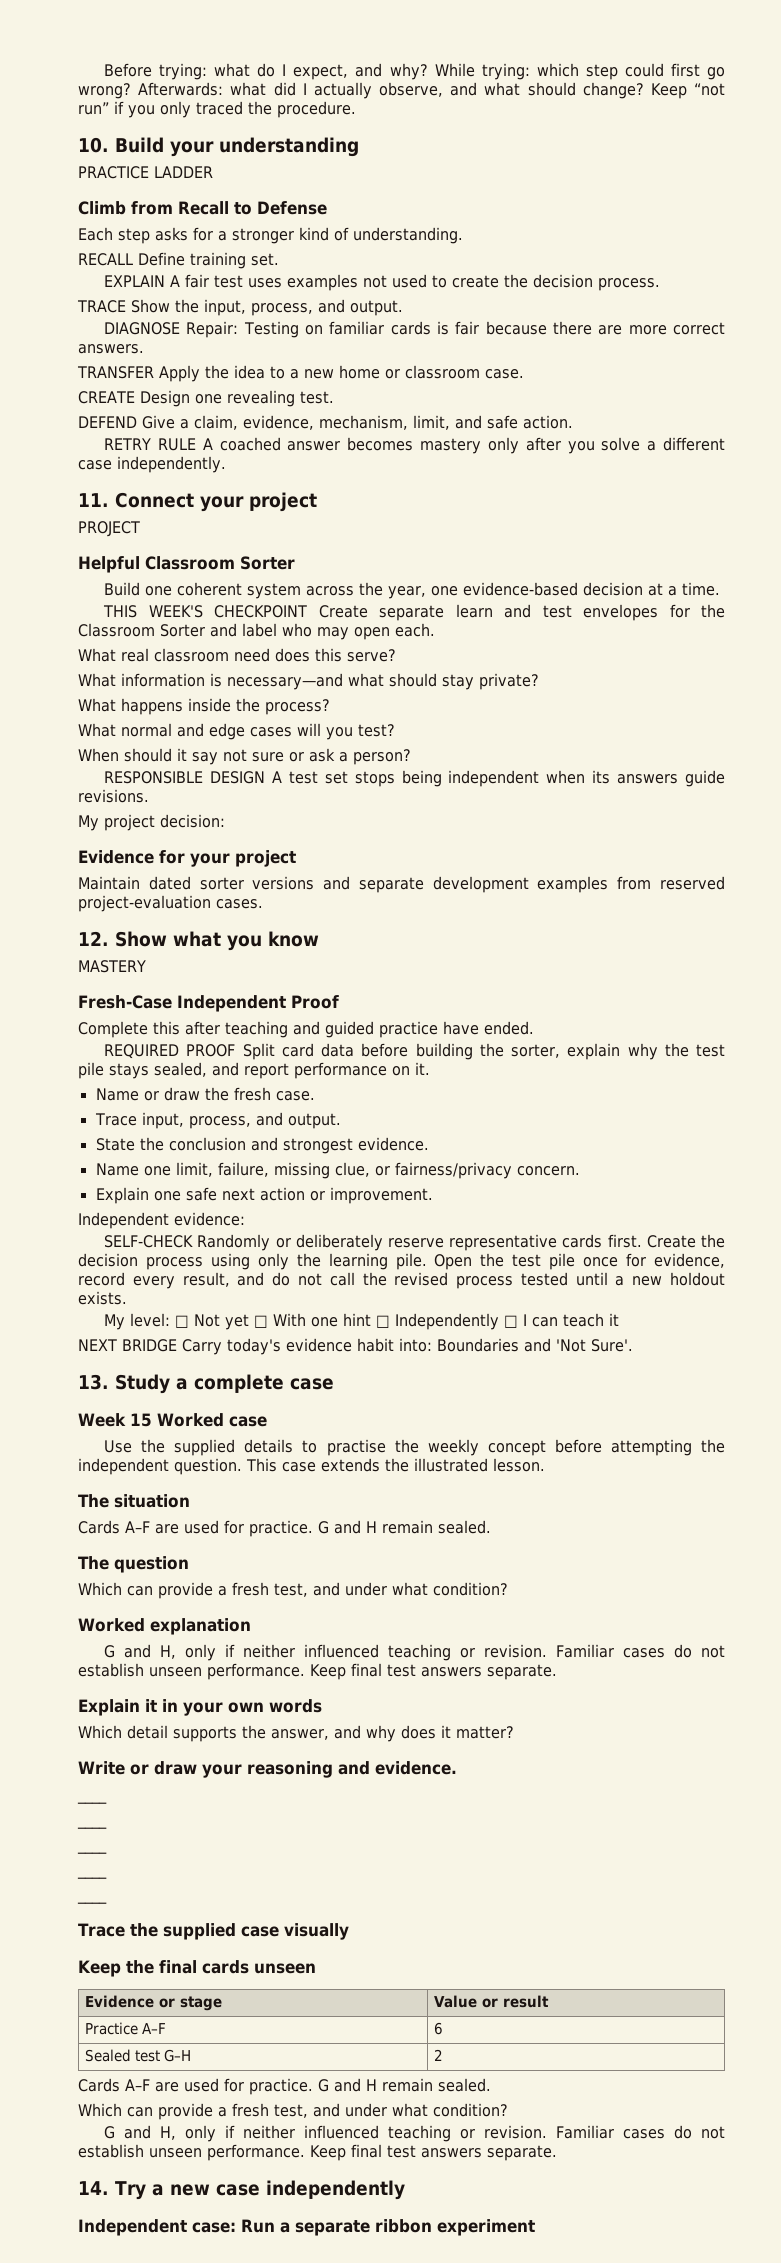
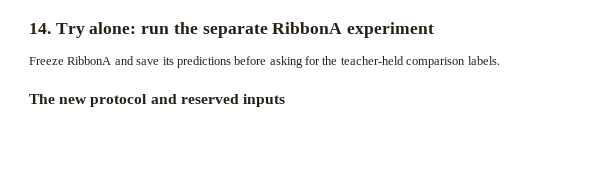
[104,63,726,80] [78,82,726,99] [78,101,356,118] [78,137,359,157] [78,166,213,179] [78,201,327,215] [78,227,463,244] [78,252,279,269] [104,274,661,291] [77,299,403,316] [104,321,726,338] [78,344,144,354] [77,365,524,382] [78,390,334,407] [78,415,573,430] [104,437,726,454] [78,456,226,473] [78,492,317,512] [78,521,140,537] [78,556,295,573] [104,582,721,599] [103,604,725,621] [78,623,435,640] [78,648,396,662] [78,673,539,690] [78,698,330,715] [78,723,395,740] [78,748,411,765] [104,770,725,787] [78,789,149,803] [78,814,225,831] [78,850,296,867] [78,876,725,893] [78,895,263,912] [78,931,319,951] [78,960,146,973] [78,995,339,1012] [78,1021,534,1038] [104,1043,726,1060] [78,1062,430,1079] [95,1087,315,1101] [94,1112,341,1129] [95,1137,429,1154] [95,1162,580,1179] [95,1187,433,1204] [78,1212,245,1229] [104,1234,726,1251] [78,1253,725,1270] [78,1272,726,1289] [78,1291,127,1305] [104,1313,620,1330] [78,1338,633,1355] [78,1374,334,1394] [78,1413,267,1427] [104,1439,726,1456] [78,1458,545,1475] [78,1494,190,1508] [78,1520,491,1537] [78,1556,189,1573] [78,1582,508,1599] [78,1618,251,1635] [104,1644,726,1661] [78,1663,557,1680] [78,1699,322,1716] [78,1725,514,1742] [78,1761,457,1778] [77,1800,107,1804] [77,1825,107,1829] [77,1850,107,1854] [77,1875,107,1879] [77,1900,107,1904] [78,1923,349,1940] [78,1960,316,1977] [84,1995,222,2011] [433,1995,549,2008] [84,2022,166,2035] [433,2022,443,2035] [84,2049,191,2062] [433,2049,443,2061] [78,2078,491,2095] [78,2103,508,2120] [104,2125,726,2142] [78,2144,557,2161] [78,2180,405,2200] [78,2219,535,2236] Before trying: what do I expect, and why? While trying: which step could first go wrong? Afterwards: what did I actually observe, and what should change? Keep “not run” if you only traced the procedure. // 10. Build your understanding // PRACTICE LADDER // Climb from Recall to Defense // Each step asks for a stronger kind of understanding. // RECALL Define training set. // EXPLAIN A fair test uses examples not used to create the decision process. // TRACE Show the input, process, and output. // DIAGNOSE Repair: Testing on familiar cards is fair because there are more correct answers. // TRANSFER Apply the idea to a new home or classroom case. // CREATE Design one revealing test. // DEFEND Give a claim, evidence, mechanism, limit, and safe action. // RETRY RULE A coached answer becomes mastery only after you solve a different case independently. // 11. Connect your project // PROJECT // Helpful Classroom Sorter // Build one coherent system across the year, one evidence-based decision at a time. // THIS WEEK'S CHECKPOINT Create separate learn and test envelopes for the Classroom Sorter and label who may open each. // What real classroom need does this serve? // What information is necessary—and what should stay private? // What happens inside the process? // What normal and edge cases will you test? // When should it say not sure or ask a person? // RESPONSIBLE DESIGN A test set stops being independent when its answers guide revisions. // My project decision: // Evidence for your project // Maintain dated sorter versions and separate development examples from reserved project-evaluation cases. // 12. Show what you know // MASTERY // Fresh-Case Independent Proof // Complete this after teaching and guided practice have ended. // REQUIRED PROOF Split card data before building the sorter, explain why the test pile stays sealed, and report performance on it. // Name or draw the fresh case. // Trace input, process, and output. // State the conclusion and strongest evidence. // Name one limit, failure, missing clue, or fairness/privacy concern. // Explain one safe next action or improvement. // Independent evidence: // SELF-CHECK Randomly or deliberately reserve representative cards first. Create the decision process using only the learning pile. Open the test pile once for evidence, record every result, and do not call the revised process tested until a new holdout exists. // My level: □ Not yet □ With one hint □ Independently □ I can teach it // NEXT BRIDGE Carry today's evidence habit into: Boundaries and 'Not Sure'. // 13. Study a complete case // Week 15 Worked case // Use the supplied details to practise the weekly concept before attempting the independent question. This case extends the illustrated lesson. // The situation // Cards A–F are used for practice. G and H remain sealed. // The question // Which can provide a fresh test, and under what condition? // Worked explanation // G and H, only if neither influenced teaching or revision. Familiar cases do not establish unseen performance. Keep final test answers separate. // Explain it in your own words // Which detail supports the answer, and why does it matter? // Write or draw your reasoning and evidence. // ____ // ____ // ____ // ____ // ____ // Trace the supplied case visually // Keep the final cards unseen // Evidence or stage | Value or result // Practice A–F | 6 // Sealed test G–H | 2 // Cards A–F are used for practice. G and H remain sealed. // Which can provide a fresh test, and under what condition? // G and H, only if neither influenced teaching or revision. Familiar cases do not establish unseen performance. Keep final test answers separate. // 14. Try a new case independently // Independent case: Run a separate ribbon experiment -> [29,22,435,38] [29,56,500,68] [29,94,285,107] 14. Try alone: run the separate RibbonA experiment // Freeze RibbonA and save its predictions before asking for the teacher-held comparison labels. // The new protocol and reserved inputs

